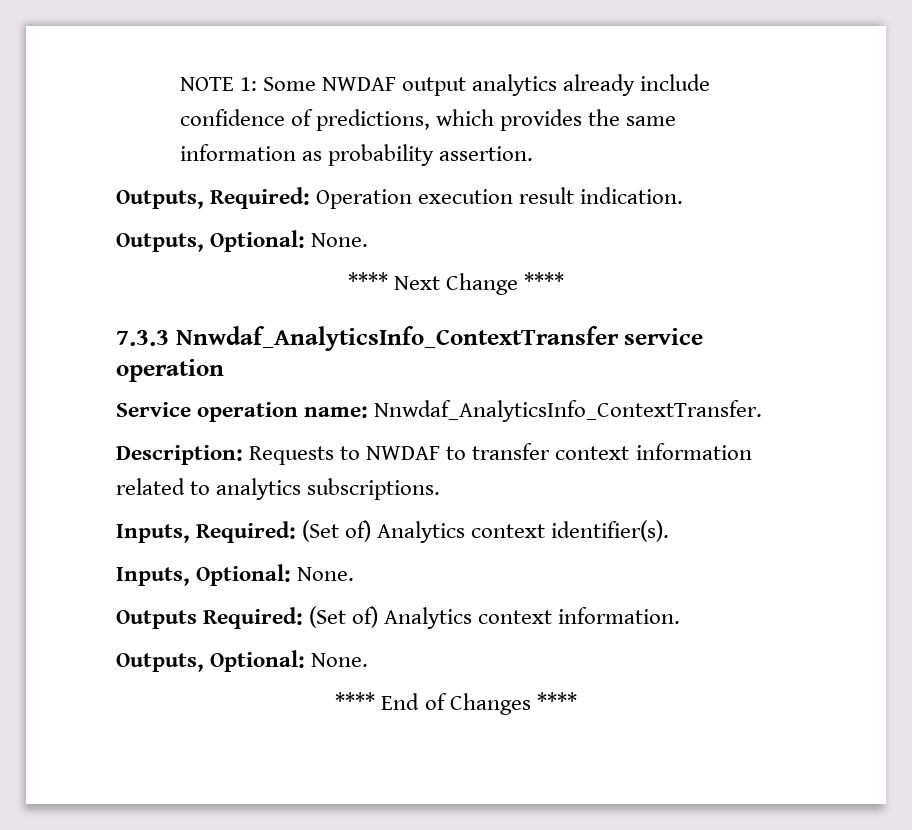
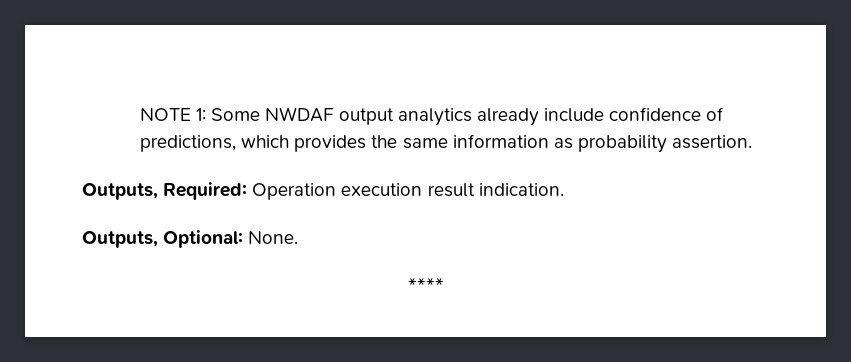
[393,272,565,295] [116,326,704,351] [116,359,224,382] [116,400,763,422] [116,443,752,465] [116,478,441,500] [116,520,670,543] [116,564,355,586] [116,606,681,629] [116,650,369,672] [335,692,577,715] Next Change **** // 7.3.3 Nnwdaf_AnalyticsInfo_ContextTransfer service operation // Service operation name: Nnwdaf_AnalyticsInfo_ContextTransfer. // Description: Requests to NWDAF to transfer context information related to analytics subscriptions. // Inputs, Required: (Set of) Analytics context identifier(s). // Inputs, Optional: None. // Outputs Required: (Set of) Analytics context information. // Outputs, Optional: None. // **** End of Changes **** -> (444, 285) none

